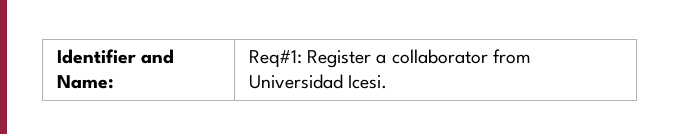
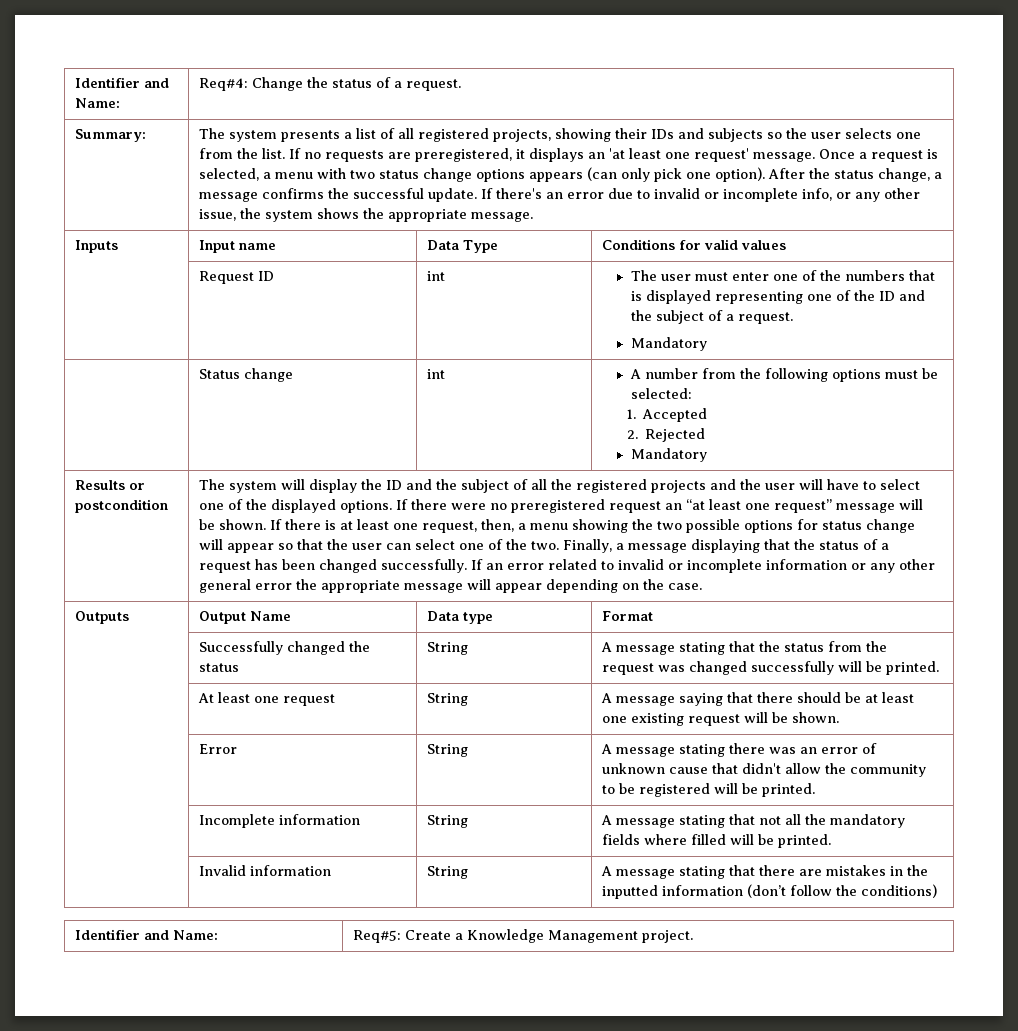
[56,49,175,64] [56,75,114,89] [248,49,531,68] [248,74,388,89] Identifier and Name: | Req#1: Register a collaborator from Universidad Icesi. -> [75,77,170,88] [75,98,121,108] [199,77,462,91] [75,129,147,142] [199,128,922,142] [199,148,939,162] [199,167,943,182] [199,188,921,202] [199,208,534,222] [75,240,119,253] [199,240,277,253] [427,240,499,253] [602,239,787,250] [199,271,275,284] [427,271,446,281] [630,270,935,281] [630,290,925,304] [630,310,793,324] [630,337,707,351] [199,368,294,382] [427,369,446,379] [629,368,938,382] [630,388,692,399] [627,408,708,422] [627,428,706,442] [630,448,707,462] [75,480,146,490] [75,499,169,513] [199,479,921,493] [199,499,924,513] [199,519,916,533] [199,539,890,553] [199,559,936,573] [199,579,703,593] [75,611,130,624] [199,611,292,624] [427,611,494,624] [602,611,654,621] [199,641,371,655] [199,663,240,672] [427,642,469,655] [601,641,888,655] [602,661,940,675] [198,692,336,706] [427,693,469,706] [601,692,915,706] [602,712,840,726] [199,744,238,754] [427,744,469,757] [601,743,878,757] [602,763,927,777] [602,783,816,797] [199,814,361,828] [427,815,469,828] [601,814,906,828] [602,834,832,848] [199,865,332,876] [427,866,469,879] [601,865,929,879] [602,884,938,899] [75,929,219,940] [353,929,694,943] Identifier and Name: | Req#4: Change the status of a request. // Summary: | The system presents a list of all registered projects, showing their IDs and subjects so the user selects one from the list. If no requests are preregistered, it displays an 'at least one request' message. Once a request is selected, a menu with two status change options appears (can only pick one option). After the status change, a message confirms the successful update. If there's an error due to invalid or incomplete info, or any other issue, the system shows the appropriate message. // Inputs | Input name | Data Type | Conditions for valid values // | Request ID | int | The user must enter one of the numbers that is displayed representing one of the ID and the subject of a request. // Mandatory // | Status change | int | A number from the following options must be selected: // 1. Accepted // 2. Rejected // Mandatory // Results or postcondition | The system will display the ID and the subject of all the registered projects and the user will have to select one of the displayed options. If there were no preregistered request an “at least one request” message will be shown. If there is at least one request, then, a menu showing the two possible options for status change will appear so that the user can select one of the two. Finally, a message displaying that the status of a request has been changed successfully. If an error related to invalid or incomplete information or any other general error the appropriate message will appear depending on the case. // Outputs | Output Name | Data type | Format // | Successfully changed the status | String | A message stating that the status from the request was changed successfully will be printed. // | At least one request | String | A message saying that there should be at least one existing request will be shown. // | Error | String | A message stating there was an error of unknown cause that didn't allow the community to be registered will be printed. // | Incomplete information | String | A message stating that not all the mandatory fields where filled will be printed. // | Invalid information | String | A message stating that there are mistakes in the inputted information (don’t follow the conditions) // Identifier and Name: | Req#5: Create a Knowledge Management project.

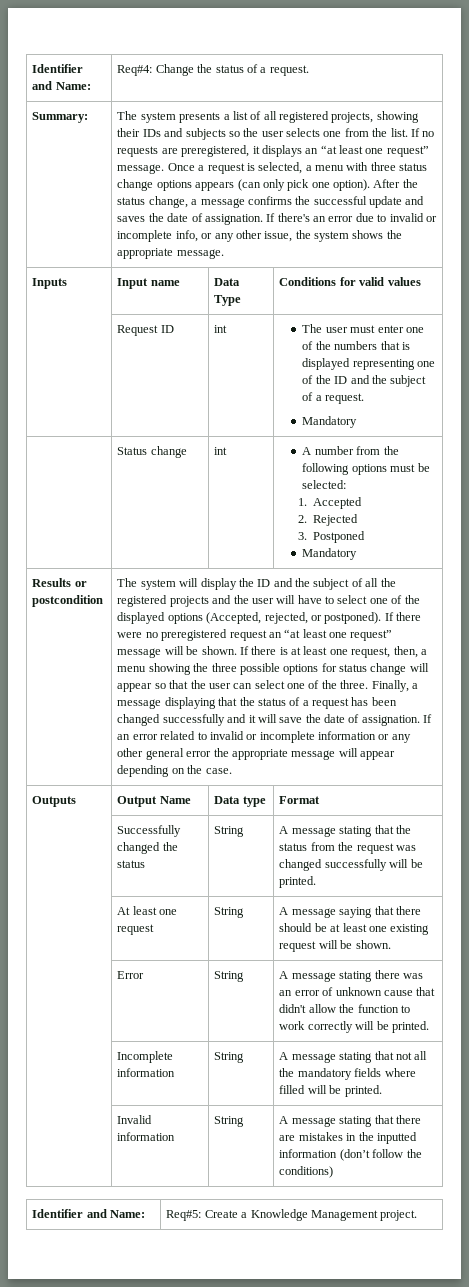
[609,148,750,162] 'at least one request' -> [320,145,429,157] “at least one request”
[350,170,376,179] two -> [370,162,396,171] three
[428,188,478,202] update. -> [369,196,425,208] [117,213,263,225] update and saves the date of assignation.
(706, 435) none -> [297,531,366,543] // 3. Postponed
[340,500,393,513] options. -> [167,612,382,624] options (Accepted, rejected, or postponed).
[657,521,683,530] two -> [211,663,237,672] three
[531,541,560,550] two. -> [340,680,369,689] three.
[381,559,468,573] successfully. -> [162,714,420,726] successfully and it will save the date of assignation.
[850,764,927,777] [602,783,711,797] community to be registered -> [357,1004,410,1013] [279,1021,353,1033] function to work correctly

